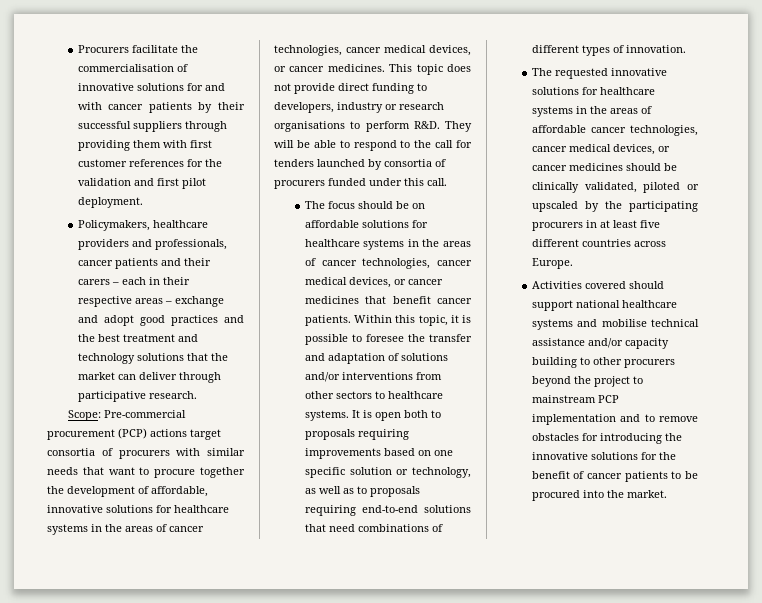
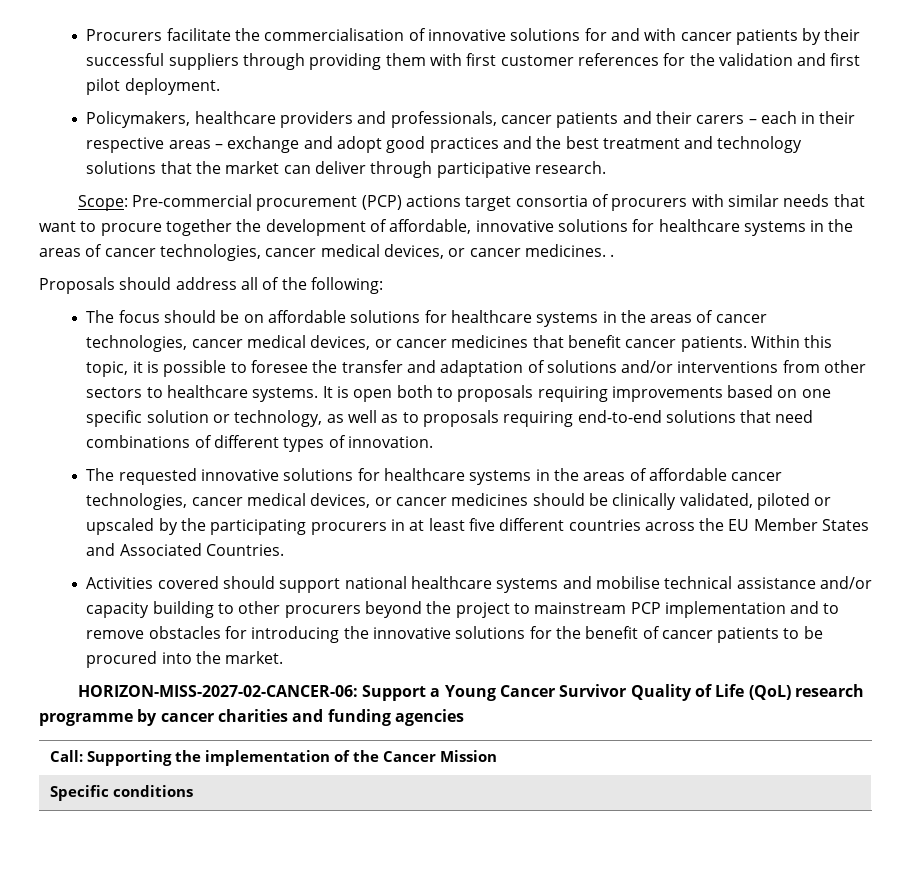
[389,64,471,75] [274,83,427,94] [274,102,444,113] [274,121,472,132] [274,140,472,151] [274,159,446,170] [274,178,447,189] This topic does not provide direct funding to developers, industry or research organisations to perform R&D. They will be able to respond to the call for tenders launched by consortia of procurers funded under this call. -> [610,254,615,257] [39,277,383,294] . // Proposals should address all of the following:
[531,258,573,269] Europe. -> [699,518,870,531] [86,543,284,556] the EU Member States and Associated Countries.
(667, 494) none -> [77,684,864,701] [39,709,464,726] [49,750,497,766] [49,785,193,801] // HORIZON-MISS-2027-02-CANCER-06: Support a Young Cancer Survivor Quality of Life (QoL) research programme by cancer charities and funding agencies // Call: Supporting the implementation of the Cancer Mission // Specific conditions

